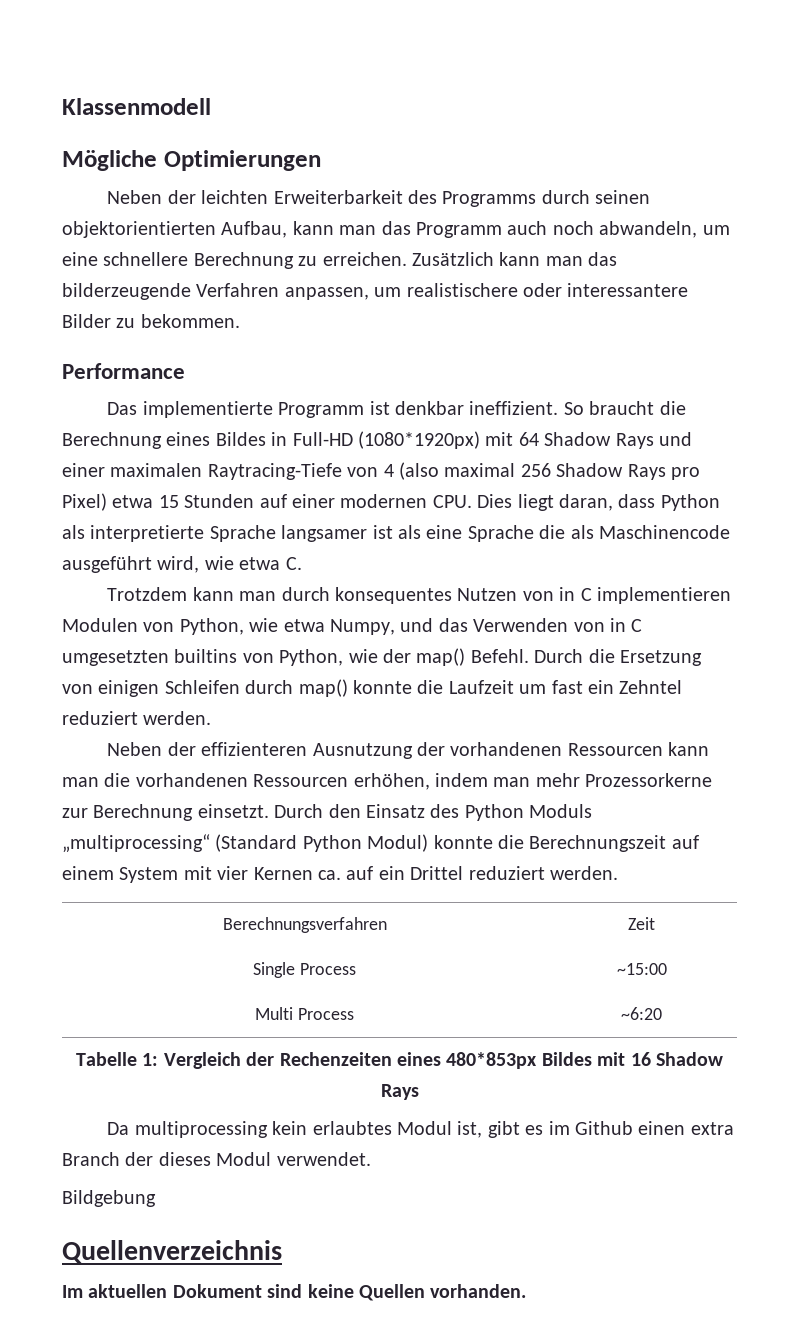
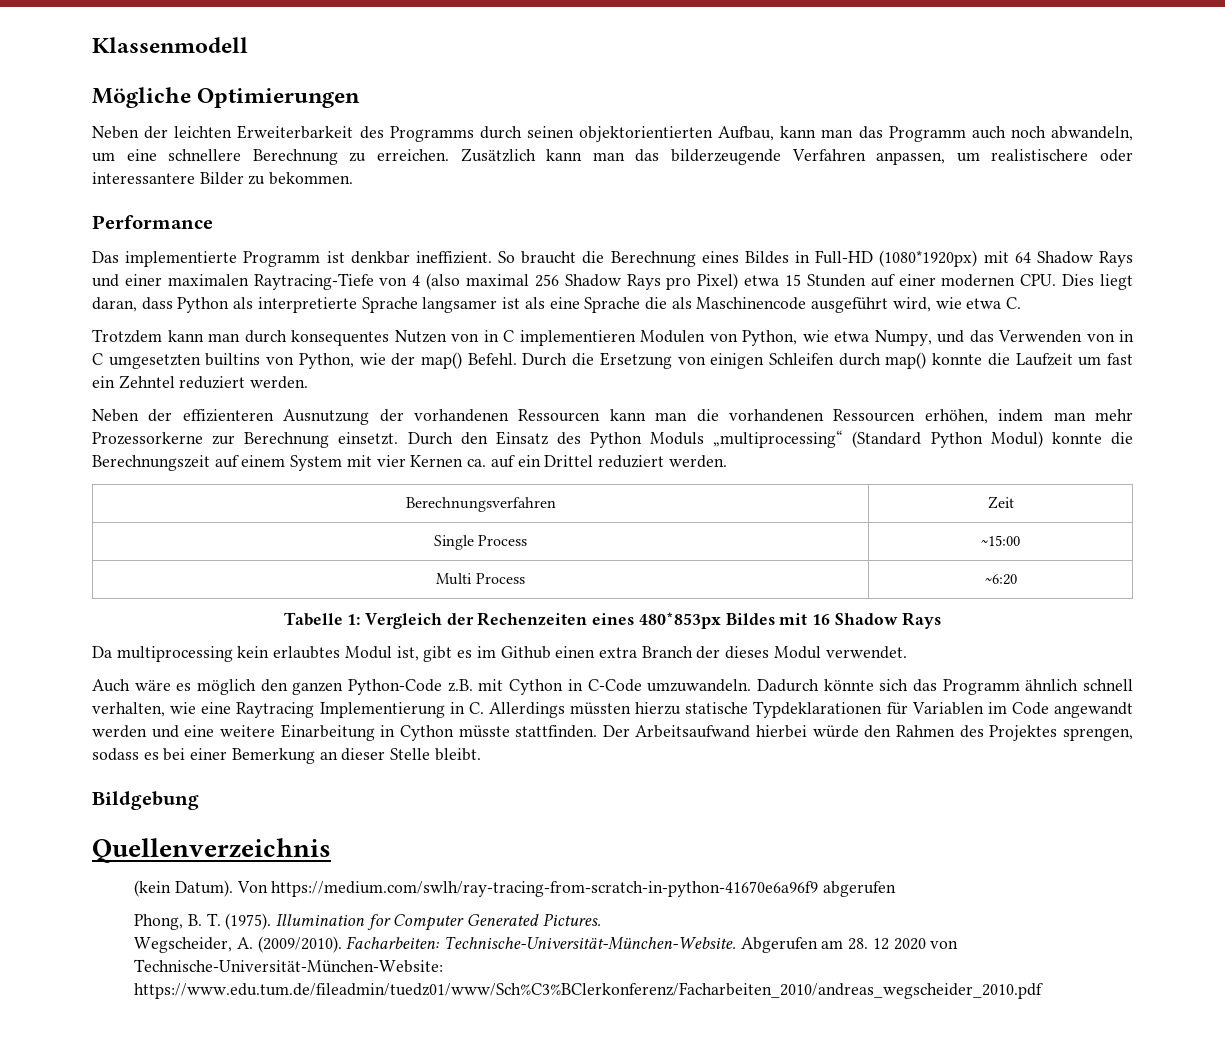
[62,1190,156,1207] [62,1240,282,1264] [62,1284,527,1301] Bildgebung // Quellenverzeichnis // Im aktuellen Dokument sind keine Quellen vorhanden. -> [92,679,1134,695] [92,701,1133,718] [92,724,1133,741] [92,748,481,764] [92,791,199,810] [92,838,331,863] [134,880,897,897] [134,913,601,931] [134,936,959,953] [134,959,444,973] [134,982,1044,999] Auch wäre es möglich den ganzen Python-Code z.B. mit Cython in C-Code umzuwandeln. Dadurch könnte sich das Programm ähnlich schnell verhalten, wie eine Raytracing Implementierung in C. Allerdings müssten hierzu statische Typdeklarationen für Variablen im Code angewandt werden und eine weitere Einarbeitung in Cython müsste stattfinden. Der Arbeitsaufwand hierbei würde den Rahmen des Projektes sprengen, sodass es bei einer Bemerkung an dieser Stelle bleibt. // Bildgebung // Quellenverzeichnis // (kein Datum). Von https://medium.com/swlh/ray-tracing-from-scratch-in-python-41670e6a96f9 abgerufen // Phong, B. T. (1975). Illumination for Computer Generated Pictures. // Wegscheider, A. (2009/2010). Facharbeiten: Technische-Universität-München-Website. Abgerufen am 28. 12 2020 von Technische-Universität-München-Website: https://www.edu.tum.de/fileadmin/tuedz01/www/Sch%C3%BClerkonferenz/Facharbeiten_2010/andreas_wegscheider_2010.pdf

